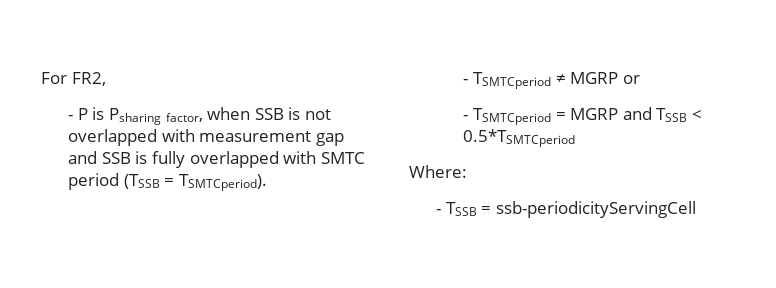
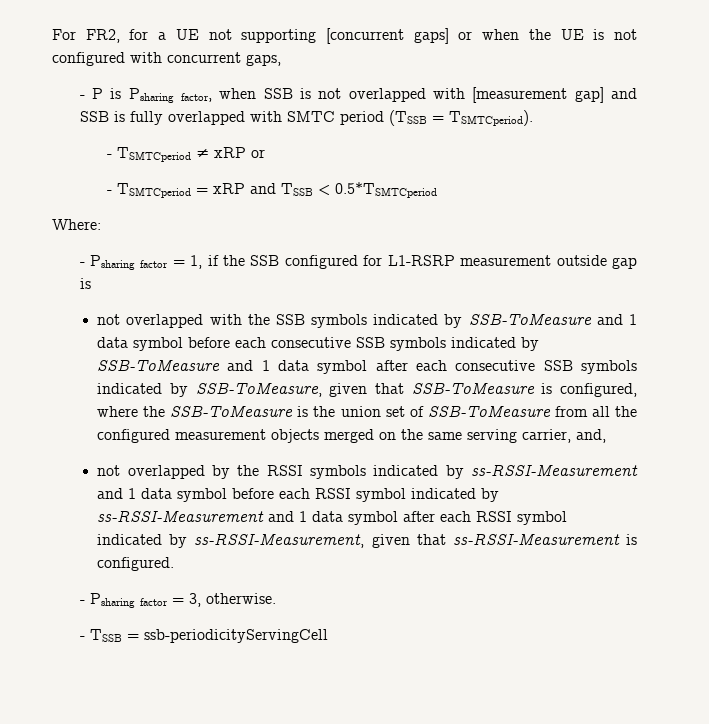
(106, 79) none -> [129,28,637,44] [52,52,281,66] for a UE not supporting [concurrent gaps] or when the UE is not configured with concurrent gaps,
[199,131,345,146] measurement gap -> [472,87,604,103] [measurement gap]
[570,72,619,84] MGRP -> [214,147,247,158] xRP
[570,108,619,120] MGRP -> [213,183,246,194] xRP
(467, 171) none -> [79,255,637,270] [79,278,91,289] [97,313,637,328] [97,337,540,351] [97,359,637,374] [97,382,638,397] [97,405,637,417] [97,429,607,443] [97,464,639,479] [97,488,500,502] [97,510,568,525] [97,533,637,548] [97,557,175,571] [79,593,276,608] // - Psharing factor = 1, if the SSB configured for L1-RSRP measurement outside gap is // not overlapped with the SSB symbols indicated by SSB-ToMeasure and 1 data symbol before each consecutive SSB symbols indicated by SSB-ToMeasure and 1 data symbol after each consecutive SSB symbols indicated by SSB-ToMeasure, given that SSB-ToMeasure is configured, where the SSB-ToMeasure is the union set of SSB-ToMeasure from all the configured measurement objects merged on the same serving carrier, and, // not overlapped by the RSSI symbols indicated by ss-RSSI-Measurement and 1 data symbol before each RSSI symbol indicated by ss-RSSI-Measurement and 1 data symbol after each RSSI symbol indicated by ss-RSSI-Measurement, given that ss-RSSI-Measurement is configured. // - Psharing factor = 3, otherwise.

